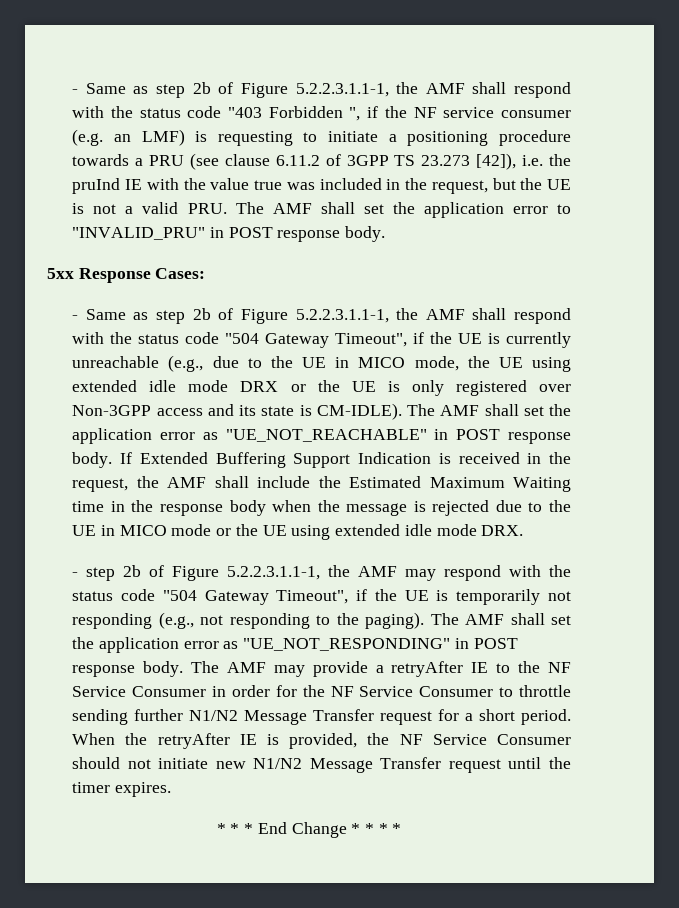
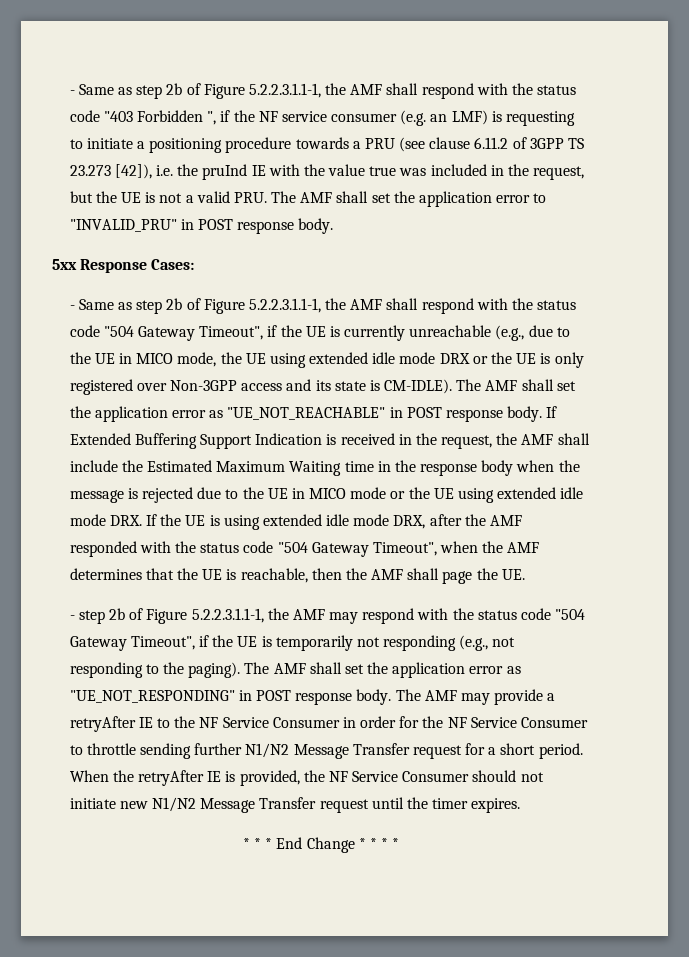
(524, 530) none -> [145,514,522,530] [69,541,540,557] [69,568,525,584] If the UE is using extended idle mode DRX, after the AMF responded with the status code "504 Gateway Timeout", when the AMF determines that the UE is reachable, then the AMF shall page the UE.

